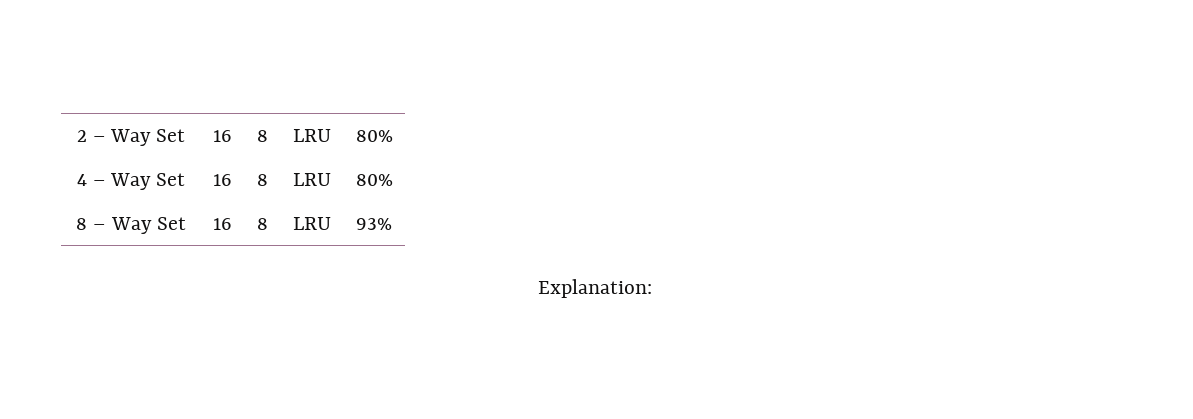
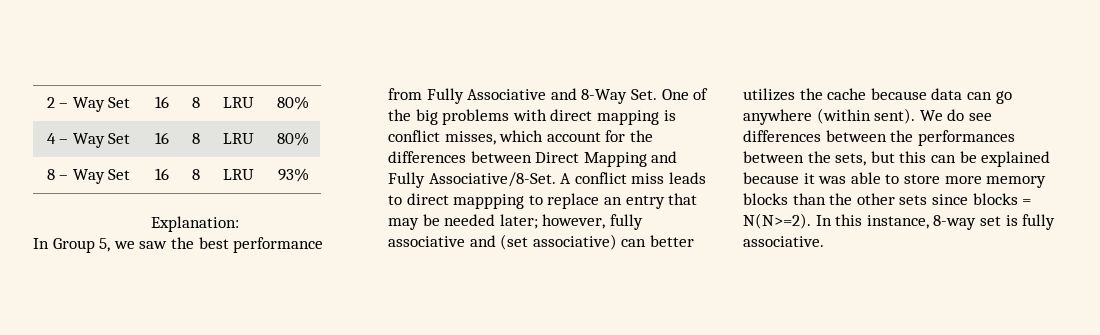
(652, 288) none -> [33,237,324,253] [388,88,709,104] [388,109,676,125] [388,130,653,145] [388,151,678,167] [388,172,706,188] [388,193,698,209] [388,214,643,230] [388,234,694,250] [743,88,1012,104] [743,108,992,125] [743,130,1015,146] [743,151,1051,167] [743,172,1047,188] [743,193,1032,205] [743,213,1056,230] [743,236,824,247] // In Group 5, we saw the best performance from Fully Associative and 8-Way Set. One of the big problems with direct mapping is conflict misses, which account for the differences between Direct Mapping and Fully Associative/8-Set. A conflict miss leads to direct mappping to replace an entry that may be needed later; however, fully associative and (set associative) can better utilizes the cache because data can go anywhere (within sent). We do see differences between the performances between the sets, but this can be explained because it was able to store more memory blocks than the other sets since blocks = N(N>=2). In this instance, 8-way set is fully associative.

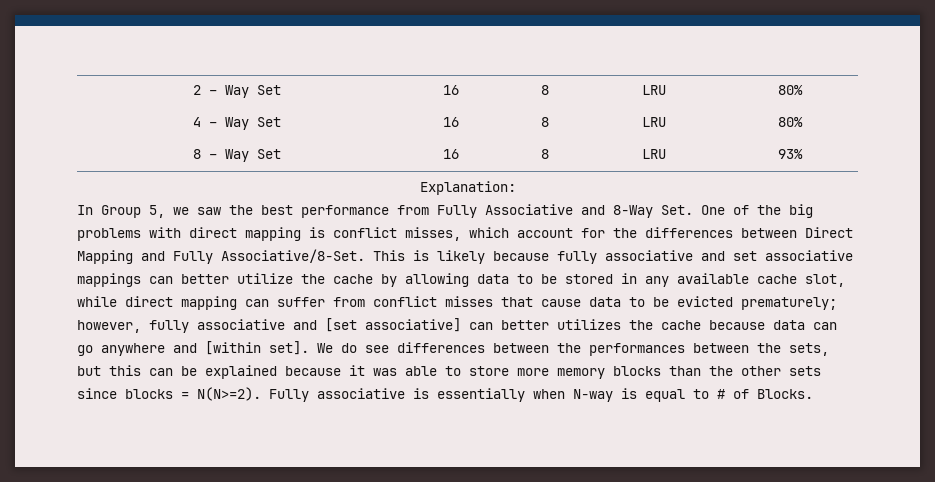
[560,172,706,184] [388,193,698,209] [388,214,538,230] A conflict miss leads to direct mappping to replace an entry that may be needed later; -> [373,250,853,264] [77,273,845,287] [77,296,837,310] This is likely because fully associative and set associative mappings can better utilize the cache by allowing data to be stored in any available cache slot, while direct mapping can suffer from conflict misses that cause data to be evicted prematurely;
[500,234,617,250] (set associative) -> [325,318,461,332] [set associative]
[816,108,916,124] (within sent). -> [173,341,309,355] and [within set].
[815,214,1056,230] [743,236,824,247] In this instance, 8-way set is fully associative. -> [269,388,813,402] Fully associative is essentially when N-way is equal to # of Blocks.

